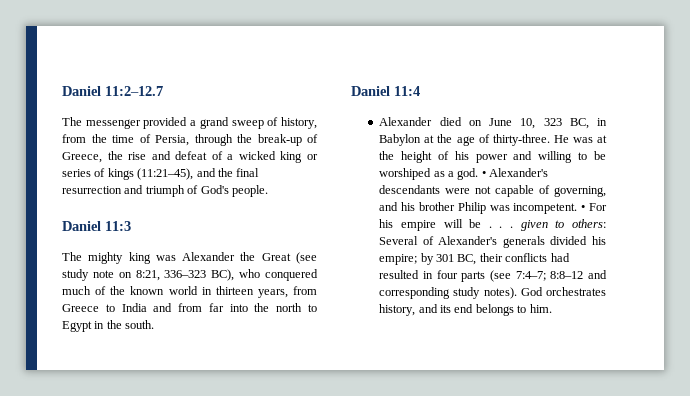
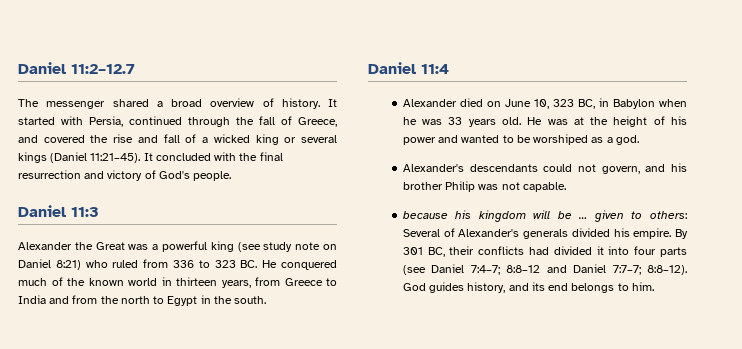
[143,117,317,129] [62,134,189,146] provided a grand sweep of history, from the time of Persia, -> [112,98,337,109] [18,116,182,127] shared a broad overview of history. It started with Persia, continued
[257,134,302,146] break-up -> [259,116,275,125] fall
(102, 157) none -> [18,135,85,143] and covered
[175,151,208,160] defeat -> [163,134,180,143] fall
[62,168,216,180] series of kings (11:21–45), and -> [301,135,337,143] [18,152,237,163] several kings (Daniel 11:21–45). It concluded with
[145,185,185,197] triumph -> [107,170,143,181] victory
[62,252,317,264] [62,269,261,281] The mighty king was Alexander the Great (see study note on 8:21, 336–323 BC), who -> [18,241,337,252] [18,259,278,270] Alexander the Great was a powerful king (see study note on Daniel 8:21) who ruled from 336 to 323 BC. He
[208,303,248,312] far into -> (98, 299) none
[424,134,550,146] at the age of thirty-three. -> [659,99,687,107] [402,117,521,127] when he was 33 years old.
[538,151,573,163] willing -> [461,135,500,143] wanted
[481,171,486,177] • -> (639, 140) //
[445,185,606,197] were not capable of governing, -> [543,164,640,174] could not govern,
[513,203,607,214] [379,219,514,231] incompetent. • For his empire will be . . . -> [501,182,566,192] [402,210,588,222] not capable. // because his kingdom will be …
[379,253,434,265] empire; by -> [633,228,688,239] empire. By
[379,270,433,279] resulted in -> [553,246,630,255] divided it into
(511, 276) none -> [431,264,465,273] Daniel
[379,287,606,299] corresponding study notes). God orchestrates -> [573,264,687,275] [402,282,465,293] Daniel 7:7–7; 8:8–12). God guides

